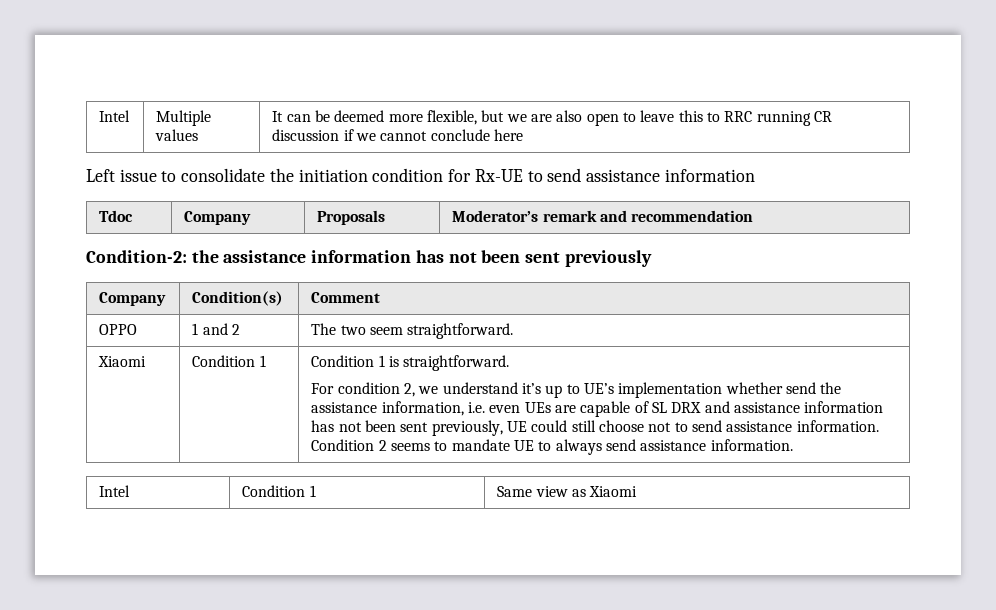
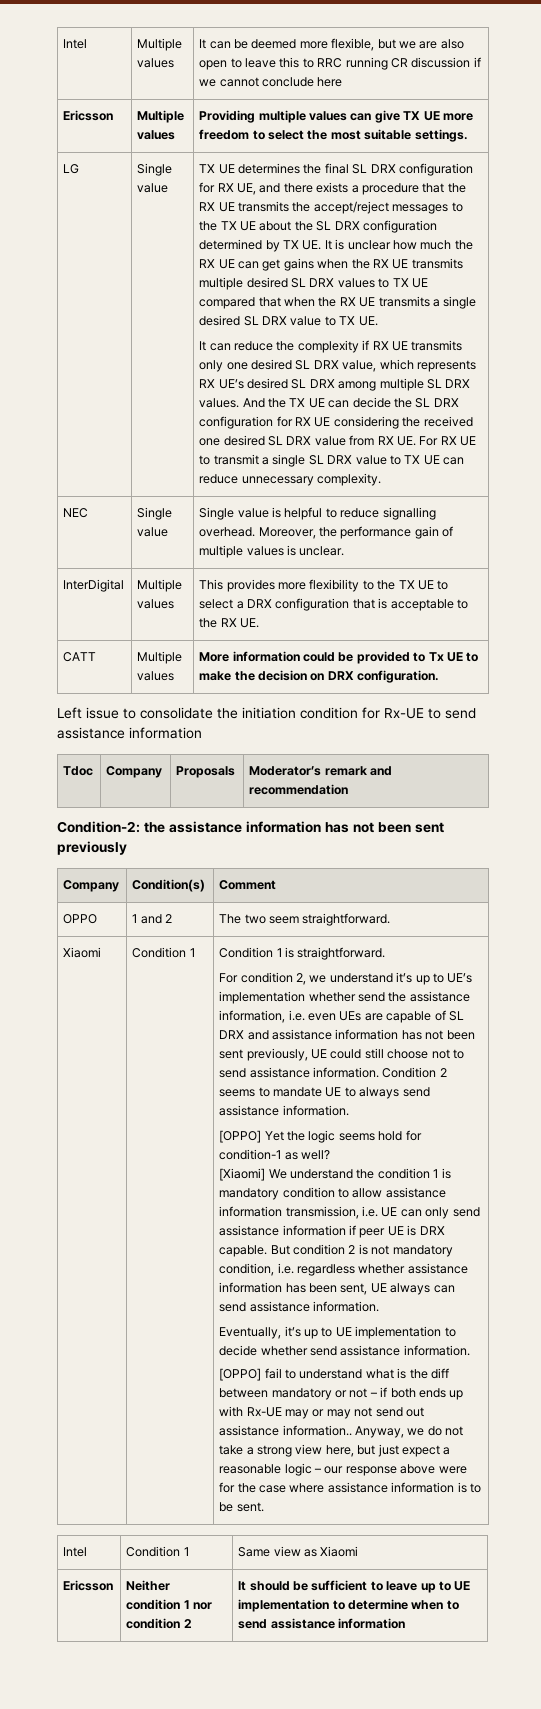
(524, 135) none -> [63,110,114,121] [137,110,185,123] [137,130,176,140] [199,110,473,123] [199,129,468,142] [63,164,80,174] [137,163,173,176] [137,183,169,193] [199,163,473,176] [199,182,466,195] [199,201,463,214] [199,220,437,233] [199,239,473,252] [199,258,463,271] [199,277,428,290] [199,296,477,309] [199,315,378,326] [199,340,463,353] [199,359,476,372] [199,378,471,391] [199,397,459,408] [199,416,473,429] [199,435,477,446] [199,454,465,467] [199,473,382,486] [63,508,89,518] [137,507,173,520] [137,527,169,537] [199,507,436,520] [199,526,454,539] [199,545,345,558] [63,579,125,592] [137,579,183,592] [137,599,175,609] [199,579,449,592] [199,598,468,611] [199,618,260,628] [63,652,97,662] [137,651,183,664] [137,671,175,681] [199,651,479,664] [199,670,440,683] // Ericsson | Multiple values | Providing multiple values can give TX UE more freedom to select the most suitable settings. // LG | Single value | TX UE determines the final SL DRX configuration for RX UE, and there exists a procedure that the RX UE transmits the accept/reject messages to the TX UE about the SL DRX configuration determined by TX UE. It is unclear how much the RX UE can get gains when the RX UE transmits multiple desired SL DRX values to TX UE compared that when the RX UE transmits a single desired SL DRX value to TX UE. // It can reduce the complexity if RX UE transmits only one desired SL DRX value, which represents RX UE’s desired SL DRX among multiple SL DRX values. And the TX UE can decide the SL DRX configuration for RX UE considering the received one desired SL DRX value from RX UE. For RX UE to transmit a single SL DRX value to TX UE can reduce unnecessary complexity. // NEC | Single value | Single value is helpful to reduce signalling overhead. Moreover, the performance gain of multiple values is unclear. // InterDigital | Multiple values | This provides more flexibility to the TX UE to select a DRX configuration that is acceptable to the RX UE. // CATT | Multiple values | More information could be provided to Tx UE to make the decision on DRX configuration.
(793, 445) none -> [219,1130,422,1143] [219,1149,331,1160] [219,1168,451,1181] [219,1187,446,1200] [219,1206,480,1219] [219,1225,445,1238] [219,1244,453,1257] [219,1263,468,1276] [219,1282,455,1295] [219,1301,380,1312] [219,1326,456,1339] [219,1345,470,1356] [219,1368,449,1381] [219,1387,464,1400] [219,1406,424,1419] [219,1425,464,1438] [219,1444,451,1457] [219,1463,467,1476] [219,1482,481,1493] [219,1502,264,1512] // [OPPO] Yet the logic seems hold for condition-1 as well? // [Xiaomi] We understand the condition 1 is mandatory condition to allow assistance information transmission, i.e. UE can only send assistance information if peer UE is DRX capable. But condition 2 is not mandatory condition, i.e. regardless whether assistance information has been sent, UE always can send assistance information. // Eventually, it’s up to UE implementation to decide whether send assistance information. // [OPPO] fail to understand what is the diff between mandatory or not – if both ends up with Rx-UE may or may not send out assistance information.. Anyway, we do not take a strong view here, but just expect a reasonable logic – our response above were for the case where assistance information is to be sent.
(638, 491) none -> [63,1580,114,1591] [126,1580,171,1591] [126,1599,213,1610] [126,1618,192,1629] [238,1580,471,1593] [238,1599,459,1612] [238,1618,406,1629] // Ericsson | Neither condition 1 nor condition 2 | It should be sufficient to leave up to UE implementation to determine when to send assistance information

